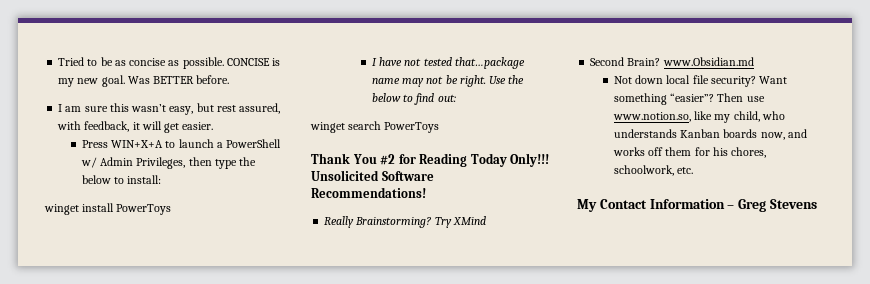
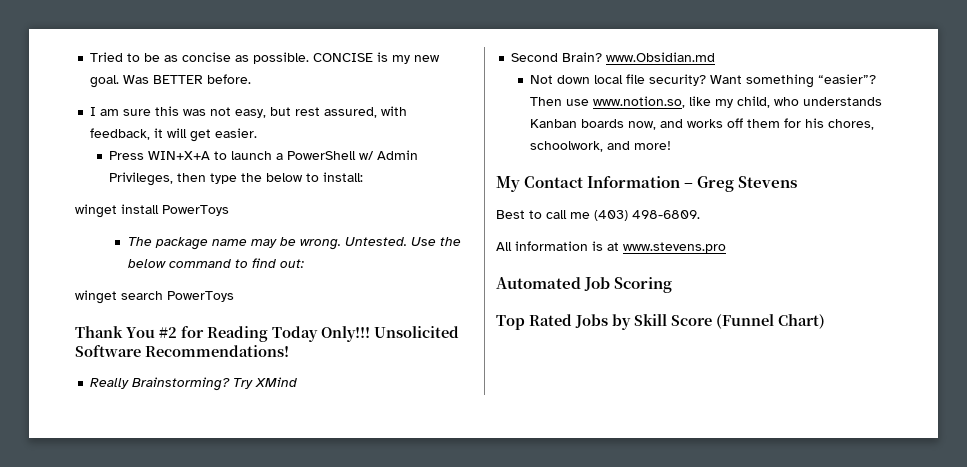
[131,104,167,112] wasn’t -> [183,107,232,116] was not
[371,57,525,69] [371,75,486,87] I have not tested that…package name may not be right. -> [127,237,407,250] The package name may be wrong. Untested.
(401, 97) none -> [168,259,231,268] command
[677,167,694,174] etc. -> [607,141,672,150] and more!
(817, 204) none -> [496,210,700,221] [496,241,726,253] [496,277,673,293] [496,314,825,330] // Best to call me (403) 498-6809. // All information is at www.stevens.pro // Automated Job Scoring // Top Rated Jobs by Skill Score (Funnel Chart)

